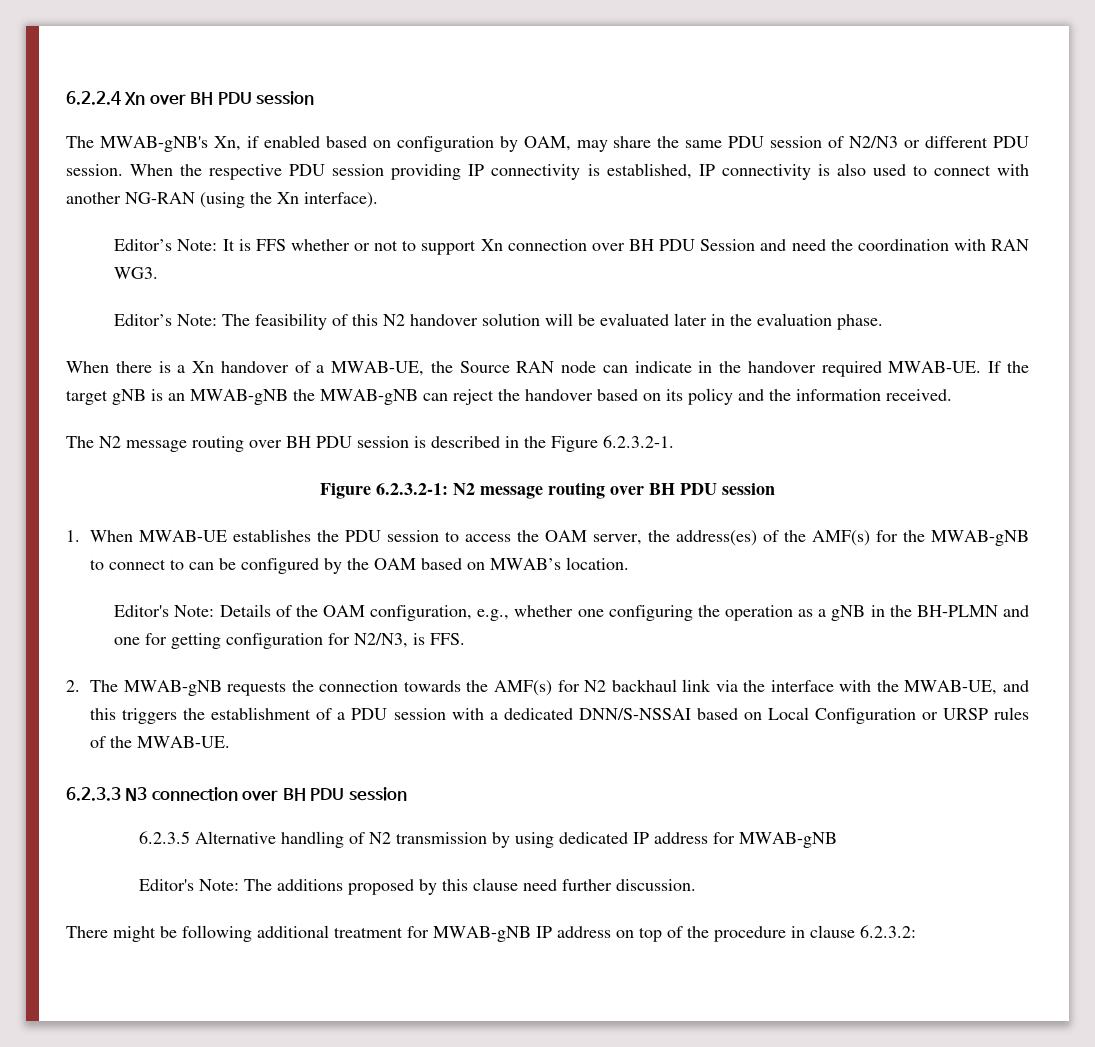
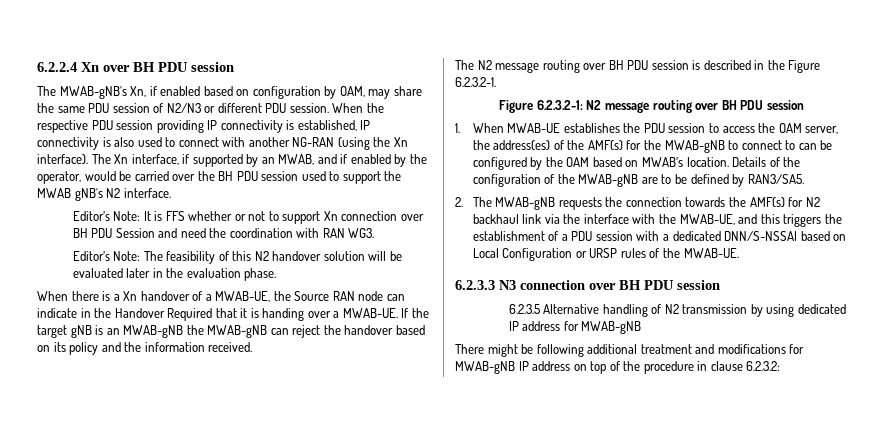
(378, 200) none -> [91,154,427,167] [37,171,402,184] [37,188,171,201] The Xn interface, if supported by an MWAB, and if enabled by the operator, would be carried over the BH PDU session used to support the MWAB gNB's N2 interface.
[747,361,882,377] handover required -> [114,308,340,321] Handover Required that it is handing over a
[114,605,215,617] // Editor's Note: -> (729, 162) none
[323,605,1030,621] [114,633,466,649] OAM configuration, e.g., whether one configuring the operation as a gNB in the BH-PLMN and one for getting configuration for N2/N3, is FFS. -> [472,174,804,187] configuration of the MWAB-gNB are to be defined by RAN3/SA5.
[138,878,696,895] // Editor's Note: The additions proposed by this clause need further discussion. -> (642, 327) none
(403, 932) none -> [695,344,786,354] and modifications

